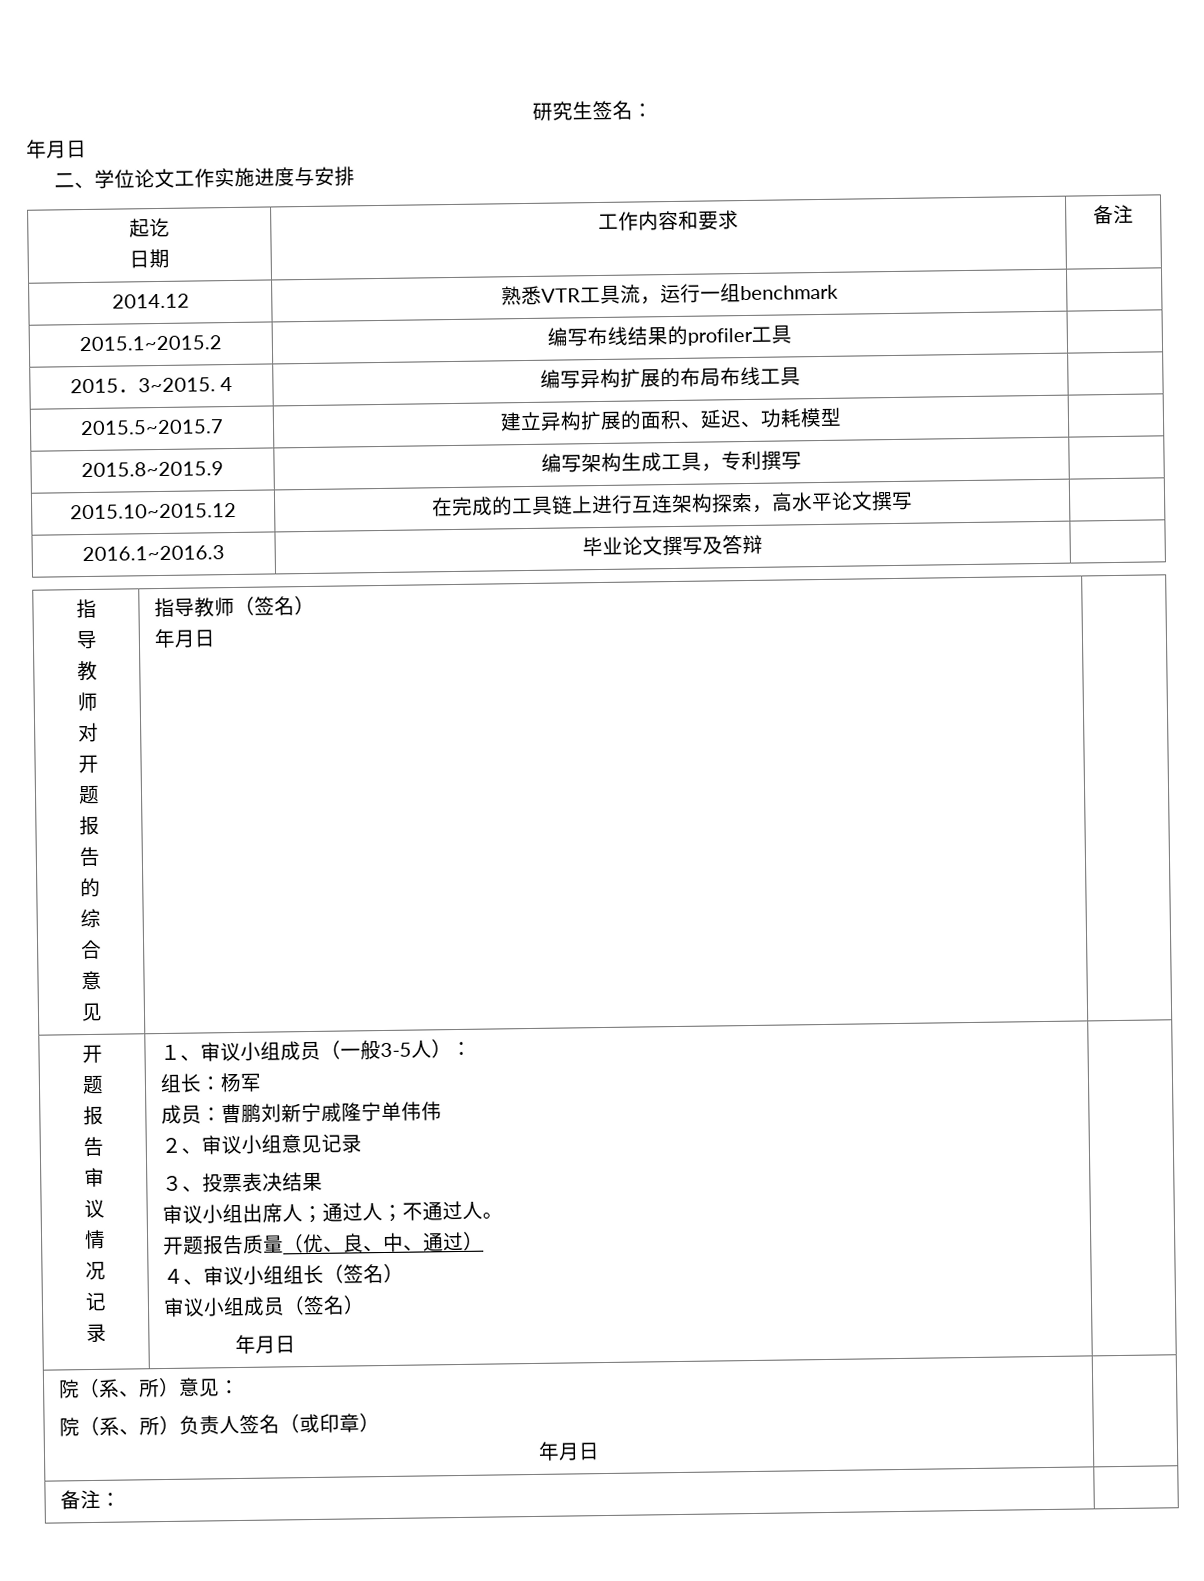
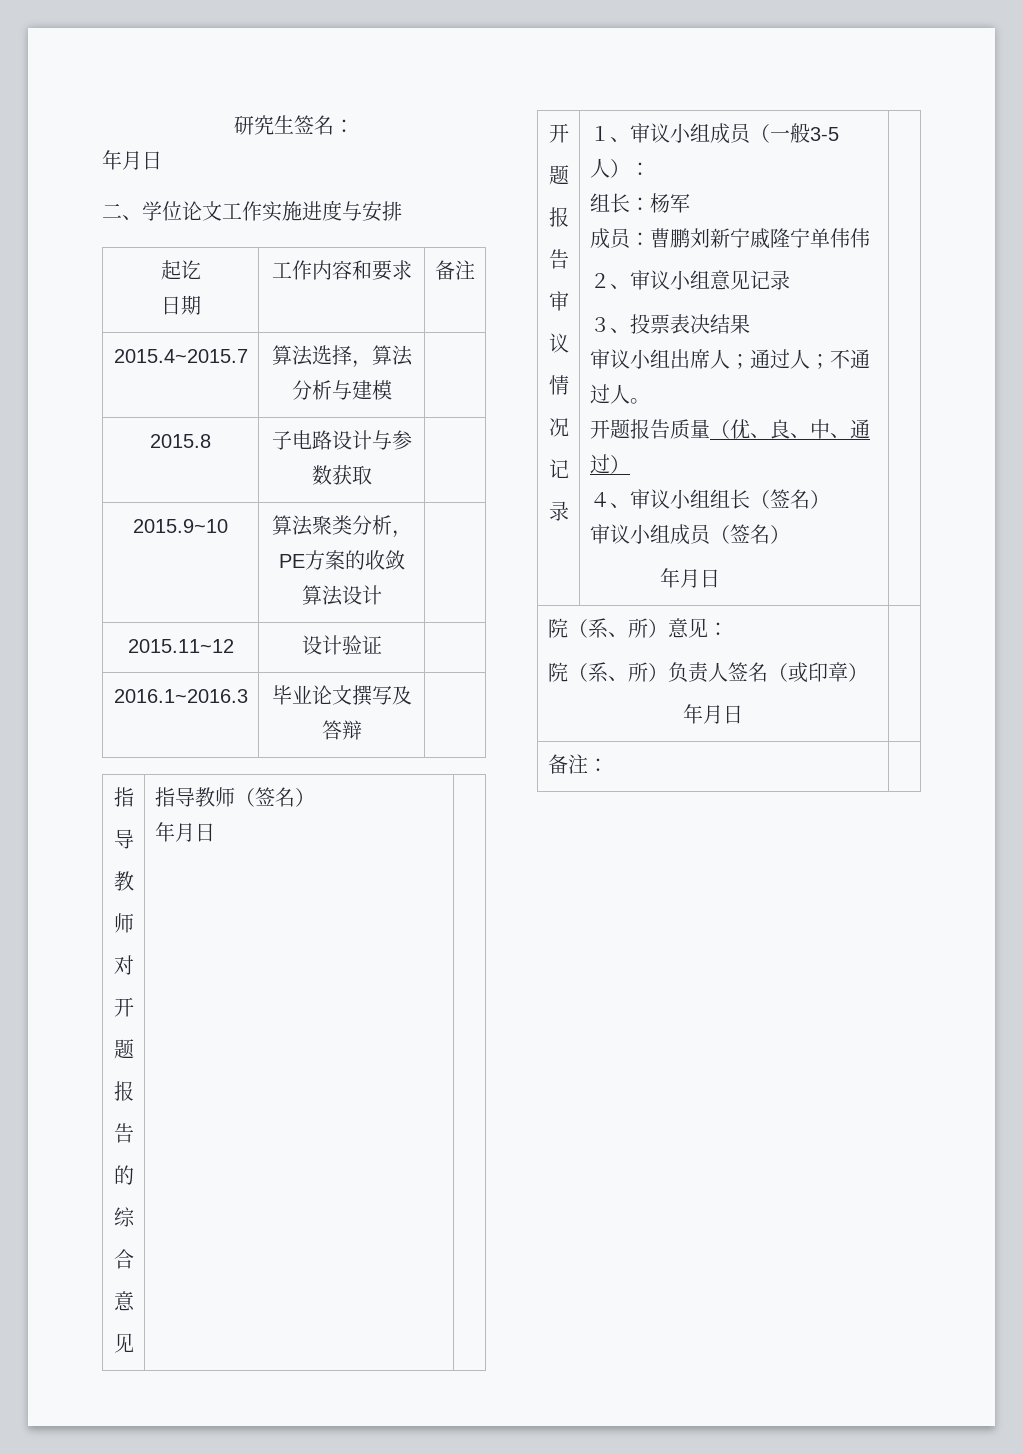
[111,293,190,309] [501,283,839,306] [79,335,222,352] [547,325,792,347] [69,376,234,394] [540,366,801,389] [80,419,224,436] [500,407,842,432] [81,461,224,478] [541,450,802,473] [70,502,237,520] [431,491,913,517] 2014.12 | 熟悉VTR工具流，运行一组benchmark | // 2015.1~2015.2 | 编写布线结果的profiler工具 | // 2015．3~2015. 4 | 编写异构扩展的布局布线工具 | // 2015.5~2015.7 | 建立异构扩展的面积、延迟、功耗模型 | // 2015.8~2015.9 | 编写架构生成工具，专利撰写 | // 2015.10~2015.12 | 在完成的工具链上进行互连架构探索，高水平论文撰写 -> [113,349,248,363] [271,345,413,368] [291,380,392,400] [150,434,211,448] [271,430,412,450] [311,465,372,485] [133,519,228,533] [271,515,412,538] [278,550,405,570] [301,585,382,606] [127,639,234,653] [301,635,382,655] 2015.4~2015.7 | 算法选择，算法分析与建模 | // 2015.8 | 子电路设计与参数获取 | // 2015.9~10 | 算法聚类分析，PE方案的收敛算法设计 | // 2015.11~12 | 设计验证

